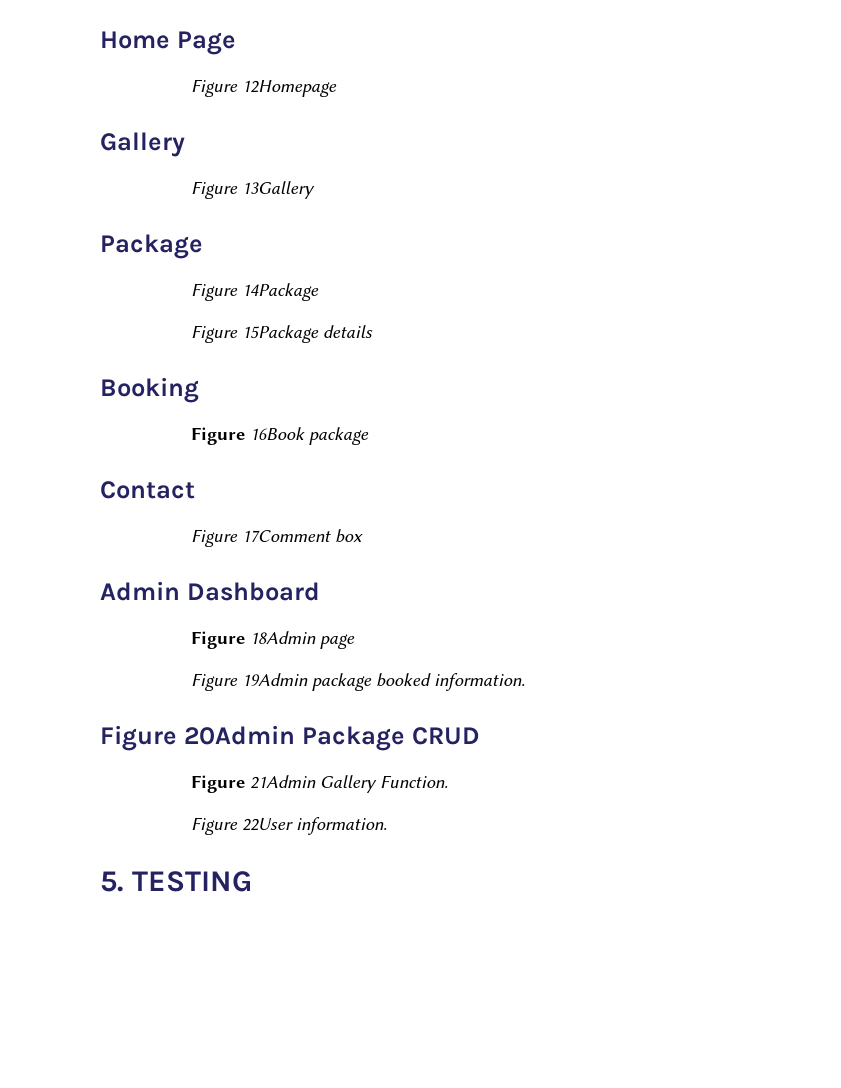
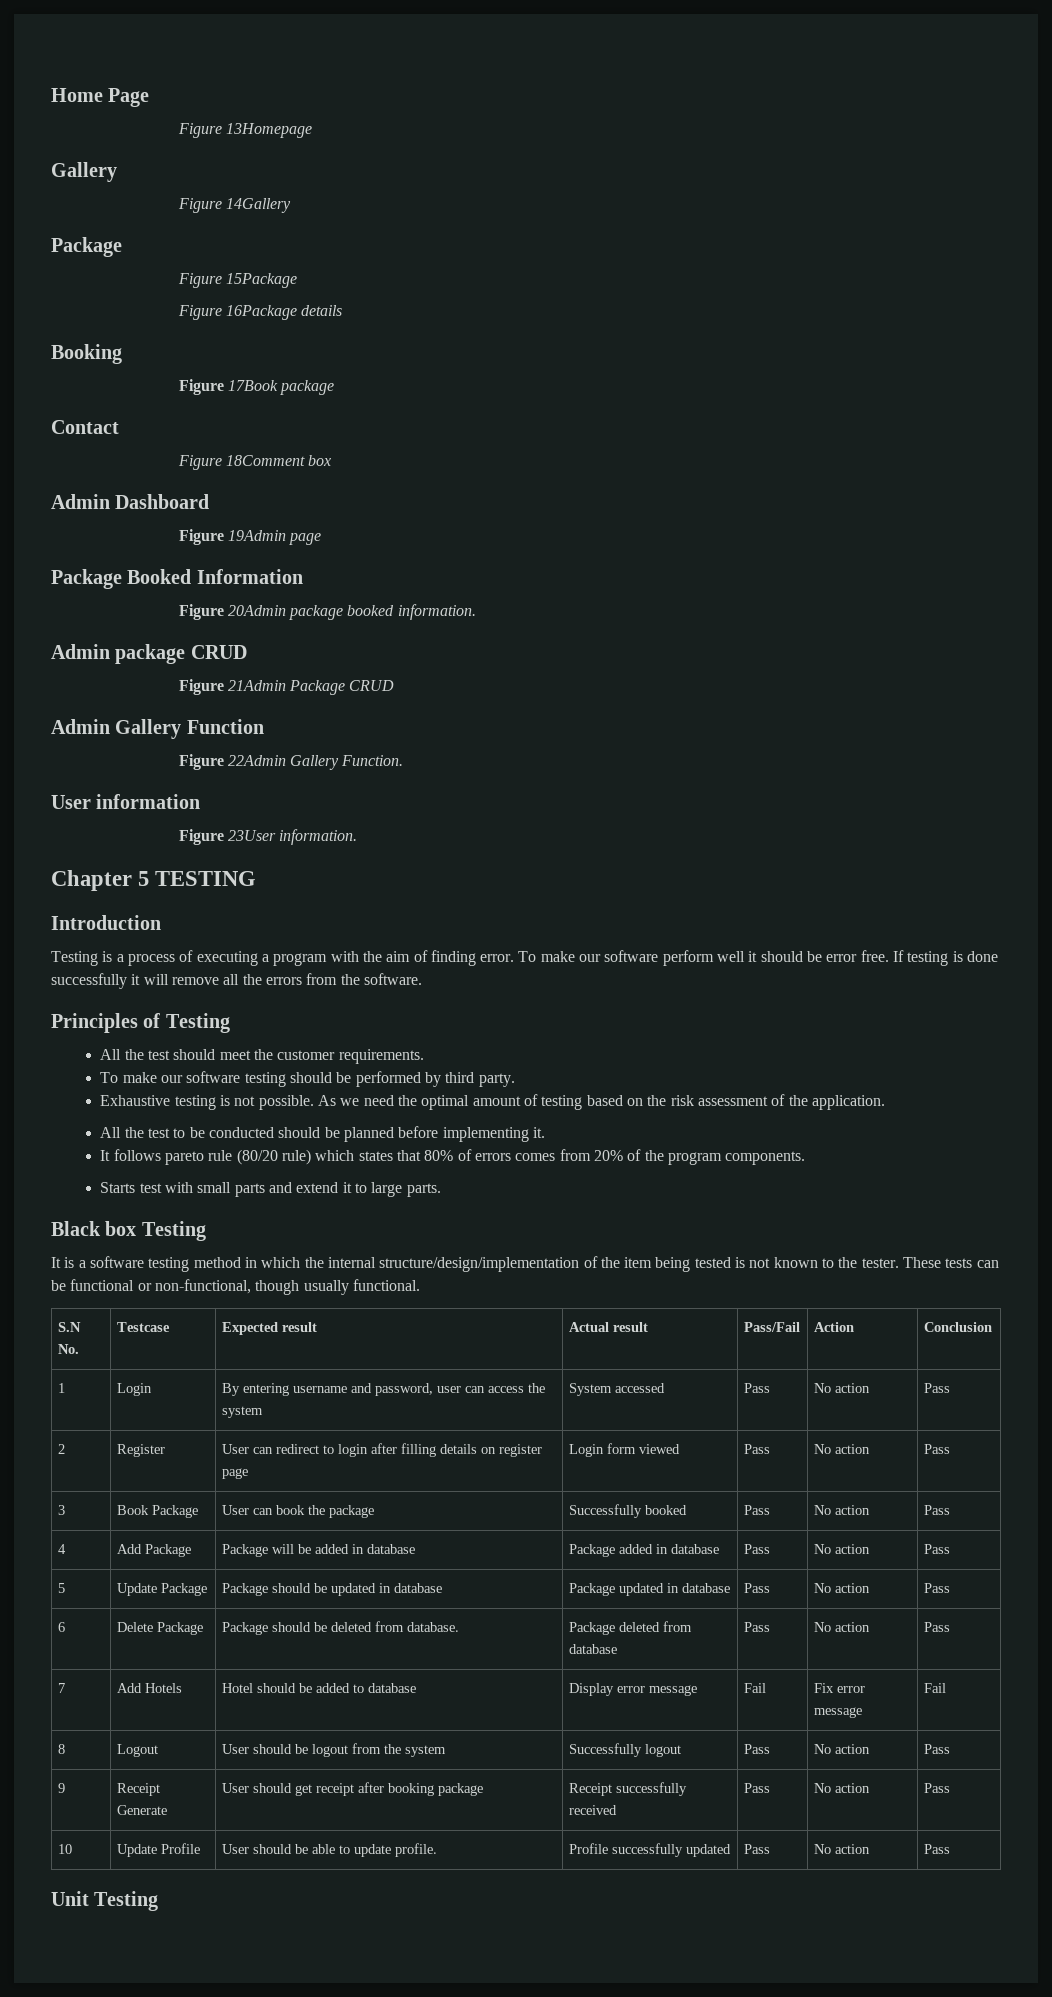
[242,80,338,97] 12Homepage -> [225,123,312,138] 13Homepage
[242,181,316,199] 13Gallery -> [225,198,291,213] 14Gallery
[242,283,320,301] [191,325,320,343] 14Package // Figure 15Package -> [225,273,297,288] [177,305,297,320] 15Package // Figure 16Package
[250,427,306,440] 16Book -> [227,380,278,391] 17Book
[242,530,332,542] 17Comment -> [225,455,305,466] 18Comment
[250,631,356,649] [191,673,309,691] 18Admin page // Figure 19Admin -> [227,530,322,545] [51,569,303,589] [178,604,286,620] 19Admin page // Package Booked Information // Figure 20Admin
[100,725,405,751] Figure 20Admin Package -> [51,644,186,664] Admin package
(317, 782) none -> [289,680,395,695] [51,719,264,739] [178,754,286,770] Package CRUD // Admin Gallery Function // Figure 22Admin
[191,817,388,835] [100,871,123,892] // Figure 22User information. // 5. -> [51,794,201,809] [178,829,358,845] [51,870,150,891] // User information // Figure 23User information. // Chapter 5
(253, 881) none -> [51,915,161,930] [51,950,998,966] [51,973,422,989] [51,1013,230,1033] [100,1049,424,1064] [100,1071,515,1087] [100,1094,885,1110] [100,1126,545,1142] [100,1149,806,1165] [100,1182,441,1197] [51,1221,206,1241] [51,1256,999,1272] [51,1279,420,1295] [57,1322,81,1332] [57,1344,79,1354] [116,1322,170,1332] [221,1322,317,1335] [568,1322,648,1332] [743,1322,800,1332] [813,1322,854,1332] [923,1322,992,1332] [57,1383,65,1393] [116,1383,152,1396] [221,1383,545,1396] [221,1406,263,1418] [568,1383,665,1396] [743,1383,770,1393] [813,1383,870,1393] [923,1383,950,1393] [57,1444,65,1454] [116,1444,165,1457] [221,1443,542,1457] [221,1468,248,1479] [568,1443,680,1457] [743,1444,770,1454] [813,1444,870,1454] [923,1444,950,1454] [57,1505,65,1515] [116,1505,198,1518] [221,1505,374,1518] [568,1504,687,1518] [743,1505,770,1515] [813,1505,870,1515] [923,1505,950,1515] [57,1544,66,1554] [116,1544,191,1557] [221,1544,415,1557] [568,1544,719,1557] [743,1544,770,1554] [813,1544,870,1554] [923,1544,950,1554] [57,1583,65,1593] [116,1583,207,1596] [221,1583,442,1596] [568,1583,730,1596] [743,1583,770,1593] [813,1583,870,1593] [923,1583,950,1593] [57,1622,65,1632] [116,1622,203,1635] [221,1621,459,1635] [568,1621,692,1635] [568,1644,617,1654] [743,1622,770,1632] [813,1622,870,1632] [923,1622,950,1632] [57,1683,65,1693] [116,1683,182,1693] [221,1683,416,1693] [568,1683,697,1696] [743,1683,766,1693] [813,1683,865,1693] [813,1707,862,1718] [923,1683,946,1693] [57,1744,65,1754] [116,1744,158,1757] [221,1743,446,1757] [568,1743,681,1757] [743,1744,770,1754] [813,1744,870,1754] [923,1744,950,1754] [57,1783,65,1793] [116,1783,160,1796] [116,1805,167,1815] [221,1782,483,1796] [568,1782,687,1796] [568,1805,617,1815] [743,1783,770,1793] [813,1783,870,1793] [923,1783,950,1793] [57,1844,72,1854] [116,1843,200,1857] [221,1843,437,1857] [568,1843,731,1857] [743,1844,770,1854] [813,1844,870,1854] [923,1844,950,1854] [51,1891,159,1911] // Introduction // Testing is a process of executing a program with the aim of finding error. To make our software perform well it should be error free. If testing is done successfully it will remove all the errors from the software. // Principles of Testing // All the test should meet the customer requirements. // To make our software testing should be performed by third party. // Exhaustive testing is not possible. As we need the optimal amount of testing based on the risk assessment of the application. // All the test to be conducted should be planned before implementing it. // It follows pareto rule (80/20 rule) which states that 80% of errors comes from 20% of the program components. // Starts test with small parts and extend it to large parts. // Black box Testing // It is a software testing method in which the internal structure/design/implementation of the item being tested is not known to the tester. These tests can be functional or non-functional, though usually functional. // S.N No. | Testcase | Expected result | Actual result | Pass/Fail | Action | Conclusion // 1 | Login | By entering username and password, user can access the system | System accessed | Pass | No action | Pass // 2 | Register | User can redirect to login after filling details on register page | Login form viewed | Pass | No action | Pass // 3 | Book Package | User can book the package | Successfully booked | Pass | No action | Pass // 4 | Add Package | Package will be added in database | Package added in database | Pass | No action | Pass // 5 | Update Package | Package should be updated in database | Package updated in database | Pass | No action | Pass // 6 | Delete Package | Package should be deleted from database. | Package deleted from database | Pass | No action | Pass // 7 | Add Hotels | Hotel should be added to database | Display error message | Fail | Fix error message | Fail // 8 | Logout | User should be logout from the system | Successfully logout | Pass | No action | Pass // 9 | Receipt Generate | User should get receipt after booking package | Receipt successfully received | Pass | No action | Pass // 10 | Update Profile | User should be able to update profile. | Profile successfully updated | Pass | No action | Pass // Unit Testing

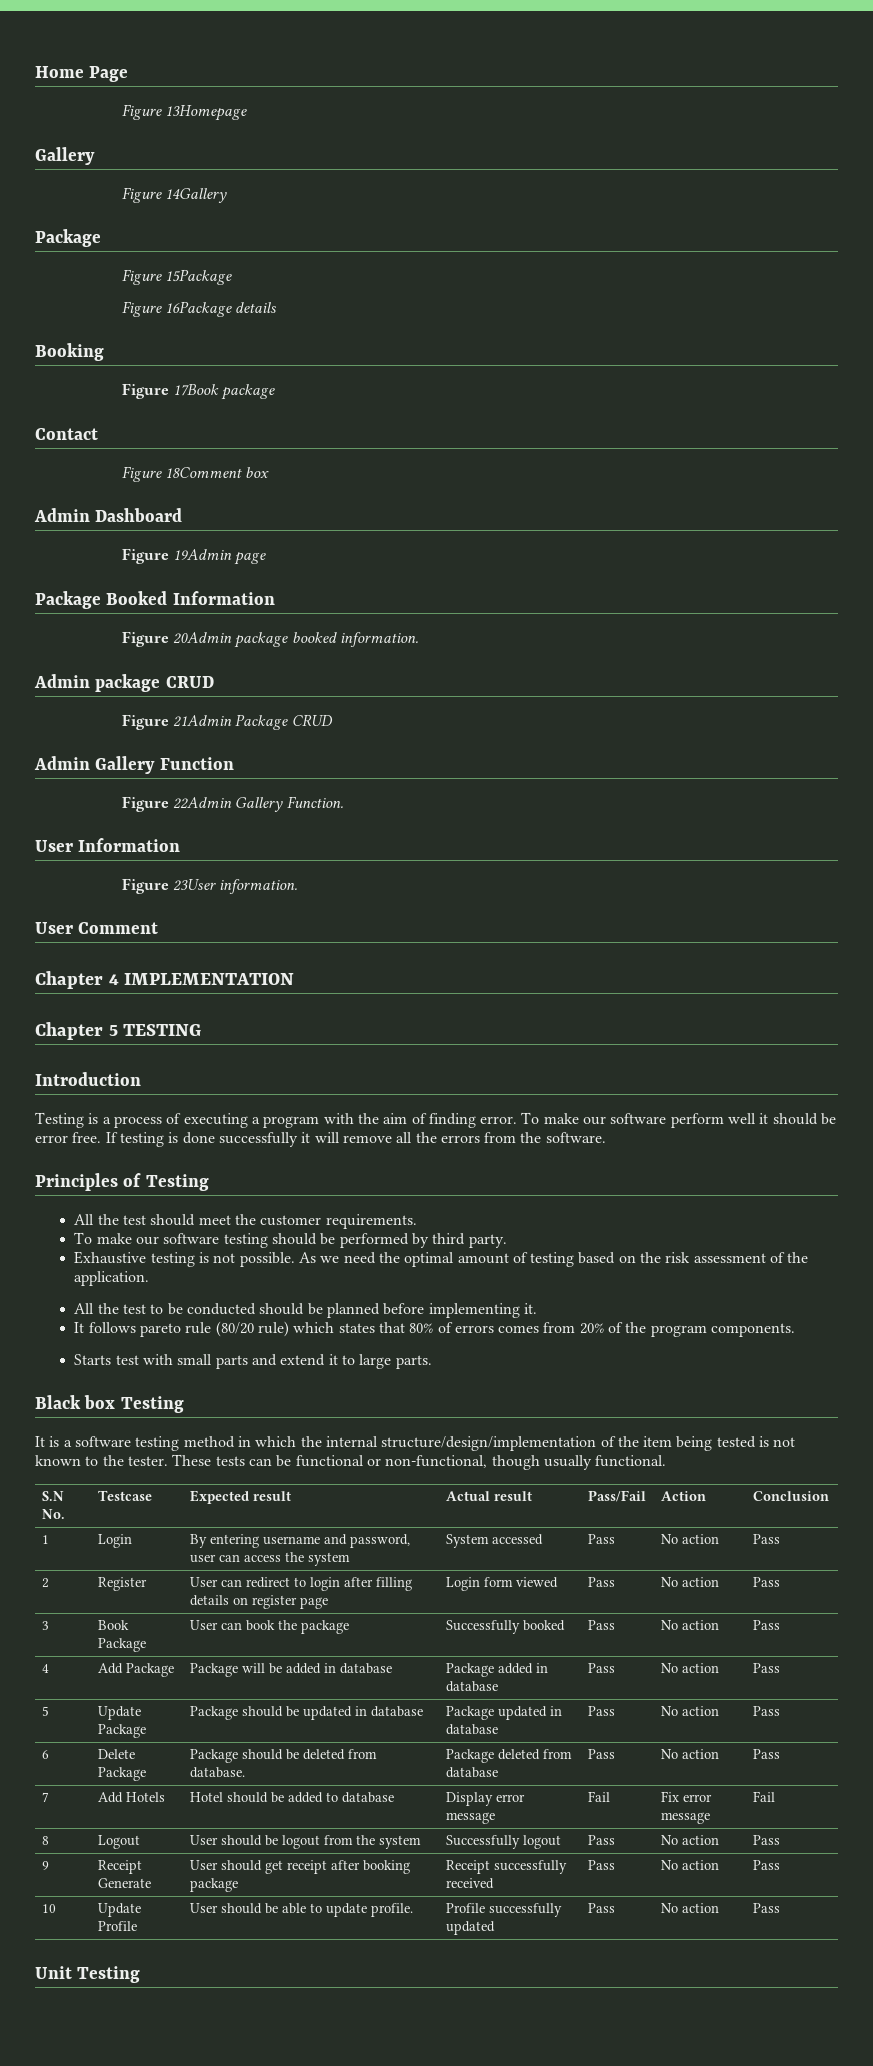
[96,794,201,809] information -> [78,838,181,852] Information
(358, 837) none -> [35,922,159,934] [35,971,295,989] // User Comment // Chapter 4 IMPLEMENTATION

